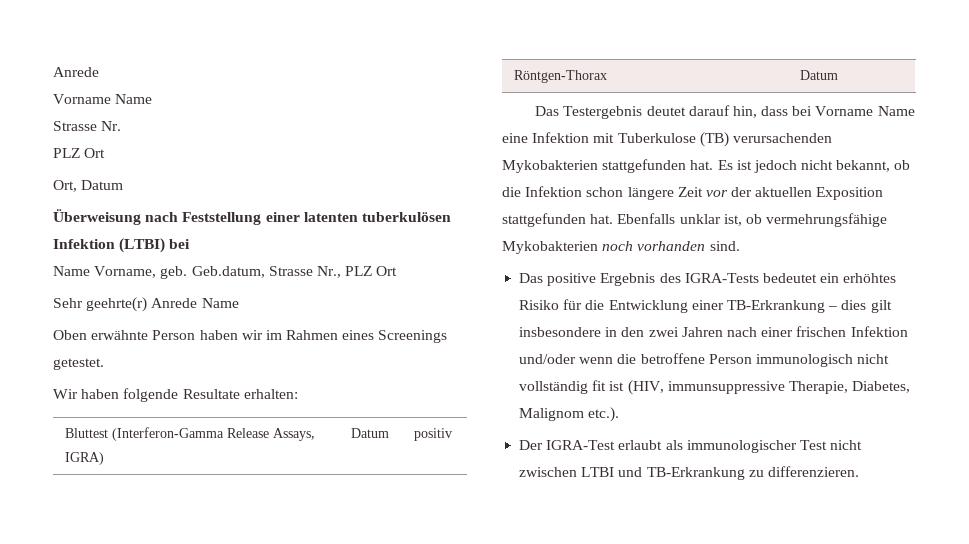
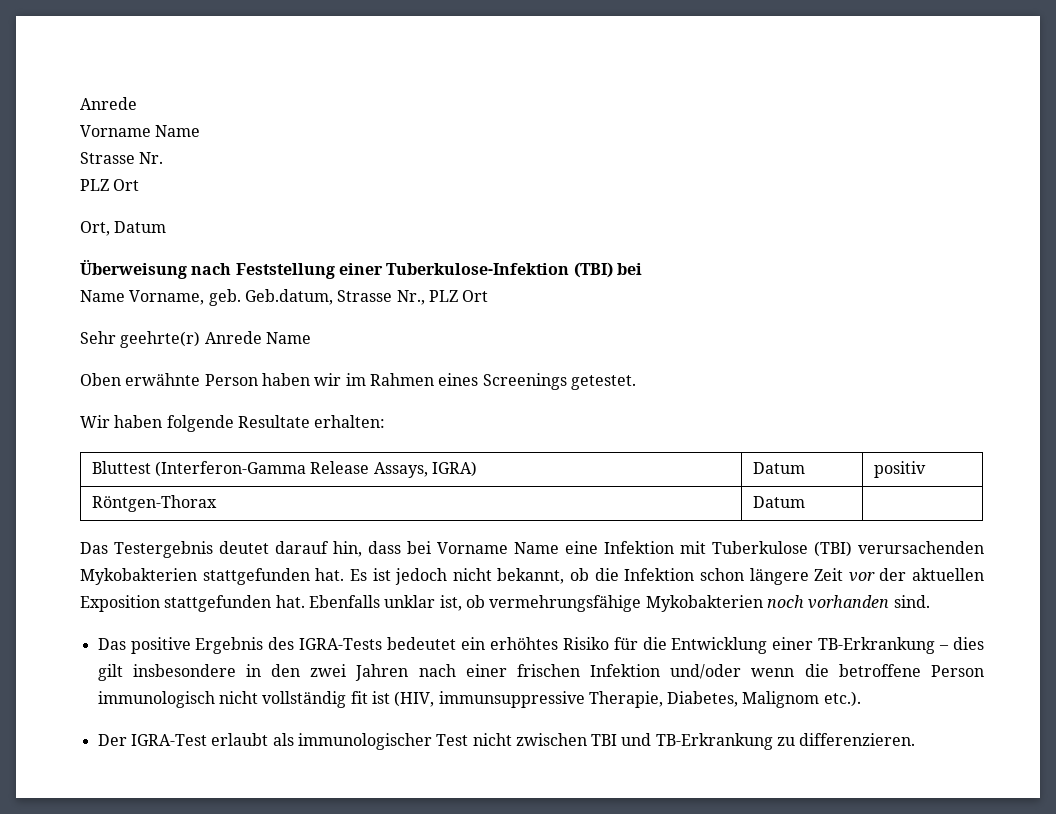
[303,212,451,222] [53,238,166,253] latenten tuberkulösen Infektion (LTBI) -> [386,262,613,278] Tuberkulose-Infektion (TBI)
[699,132,729,147] (TB) -> [814,541,852,557] (TBI)
[581,467,615,477] LTBI -> [591,734,618,746] TBI

